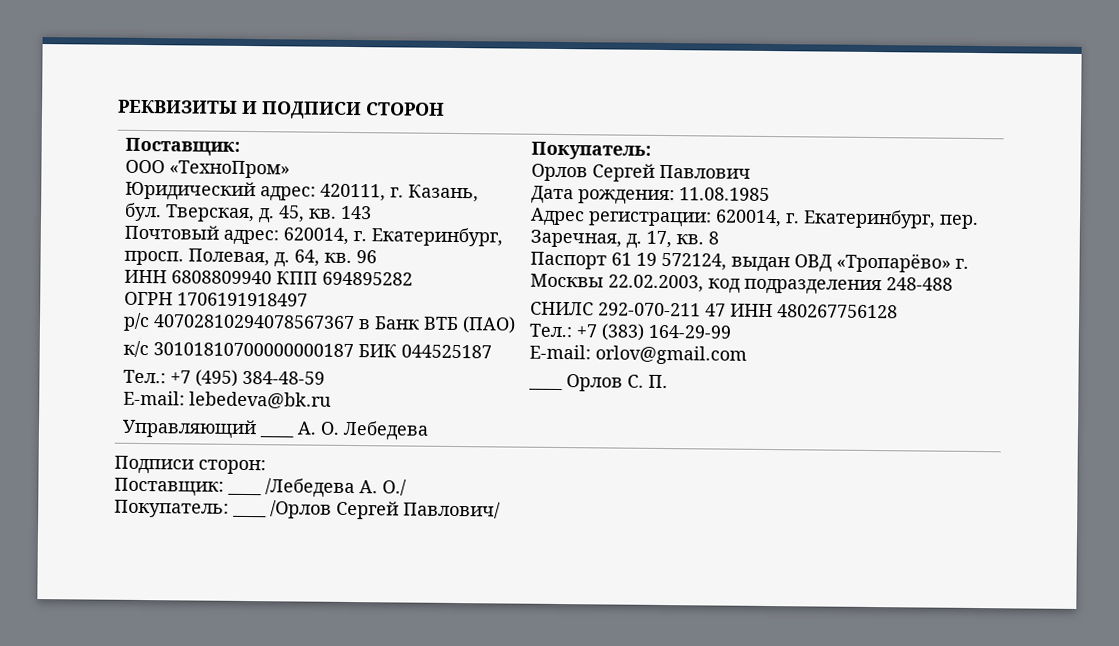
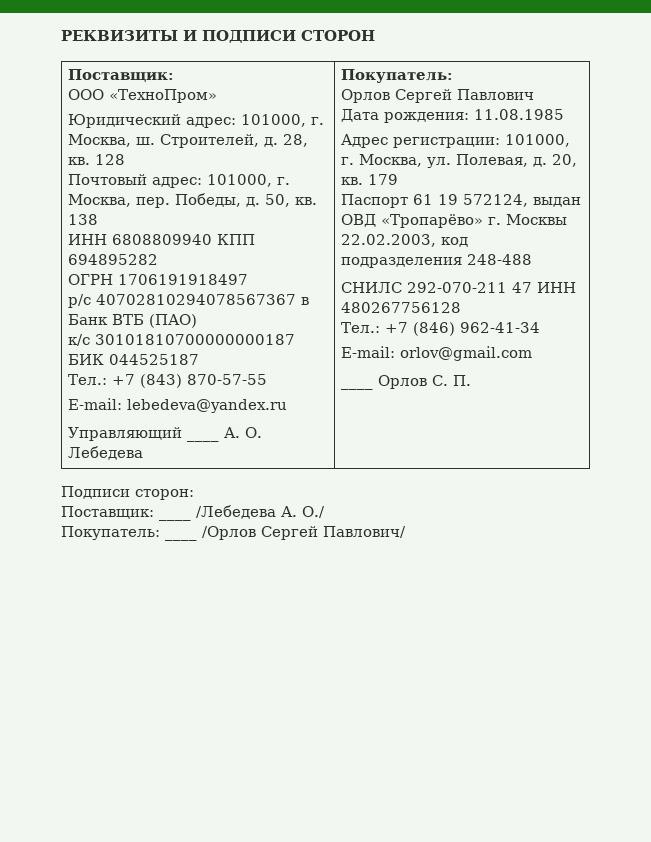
[319,183,479,203] [123,202,372,224] [123,224,503,247] [123,248,377,268] 420111, г. Казань, бул. Тверская, д. 45, кв. 143 // Почтовый адрес: 620014, г. Екатеринбург, просп. Полевая, д. 64, кв. 96 -> [241,114,325,127] [68,134,309,148] [68,154,126,165] [68,174,291,188] [68,193,318,208] [68,214,99,225] 101000, г. Москва, ш. Строителей, д. 28, кв. 128 // Почтовый адрес: 101000, г. Москва, пер. Победы, д. 50, кв. 138
[194,369,325,387] [122,390,332,409] (495) 384-48-59 // E-mail: lebedeva@bk.ru -> [140,374,268,388] [68,398,288,413] (843) 870-57-55 // E-mail: lebedeva@yandex.ru
[714,209,979,230] [529,229,719,249] 620014, г. Екатеринбург, пер. Заречная, д. 17, кв. 8 -> [505,134,571,147] [341,154,578,168] [341,174,399,185] 101000, г. Москва, ул. Полевая, д. 20, кв. 179
[600,323,731,341] (383) 164-29-99 -> [413,322,541,336] (846) 962-41-34

